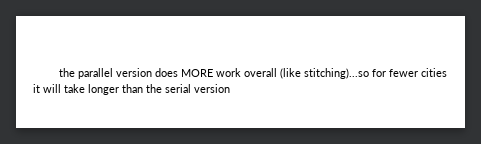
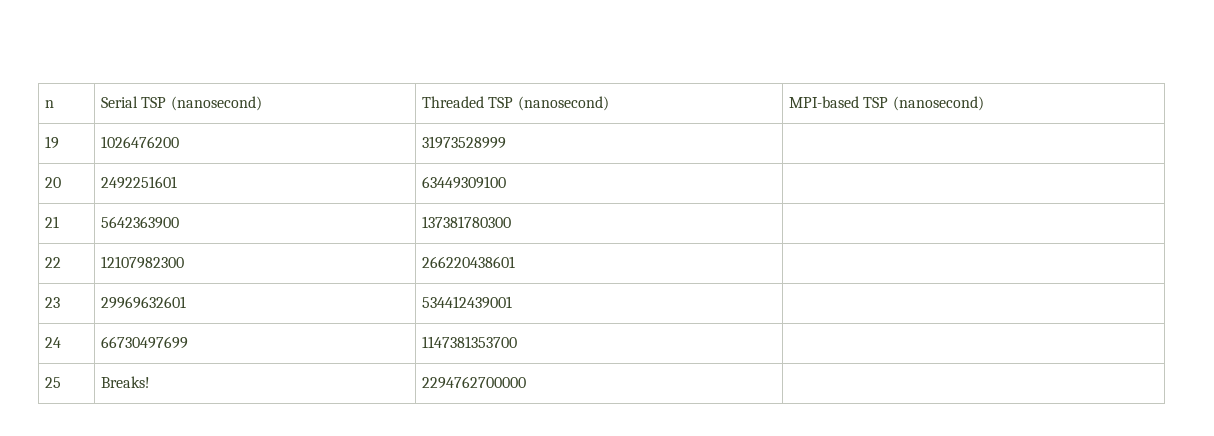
[58,68,447,79] [33,84,230,95] the parallel version does MORE work overall (like stitching)...so for fewer cities it will take longer than the serial version -> [45,100,55,108] [101,96,262,111] [422,96,609,111] [789,96,984,111] [45,136,60,149] [101,136,180,148] [422,136,507,149] [45,177,62,188] [101,176,178,189] [422,176,507,189] [45,216,60,228] [101,216,180,229] [422,216,512,228] [45,257,62,268] [101,256,185,269] [422,256,516,268] [45,297,61,308] [101,296,187,309] [422,296,513,309] [45,337,62,348] [101,336,189,349] [422,336,518,348] [45,377,62,388] [101,376,151,388] [422,376,527,389] n | Serial TSP (nanosecond) | Threaded TSP (nanosecond) | MPI-based TSP (nanosecond) // 19 | 1026476200 | 31973528999 | // 20 | 2492251601 | 63449309100 | // 21 | 5642363900 | 137381780300 | // 22 | 12107982300 | 266220438601 | // 23 | 29969632601 | 534412439001 | // 24 | 66730497699 | 1147381353700 | // 25 | Breaks! | 2294762700000 |

